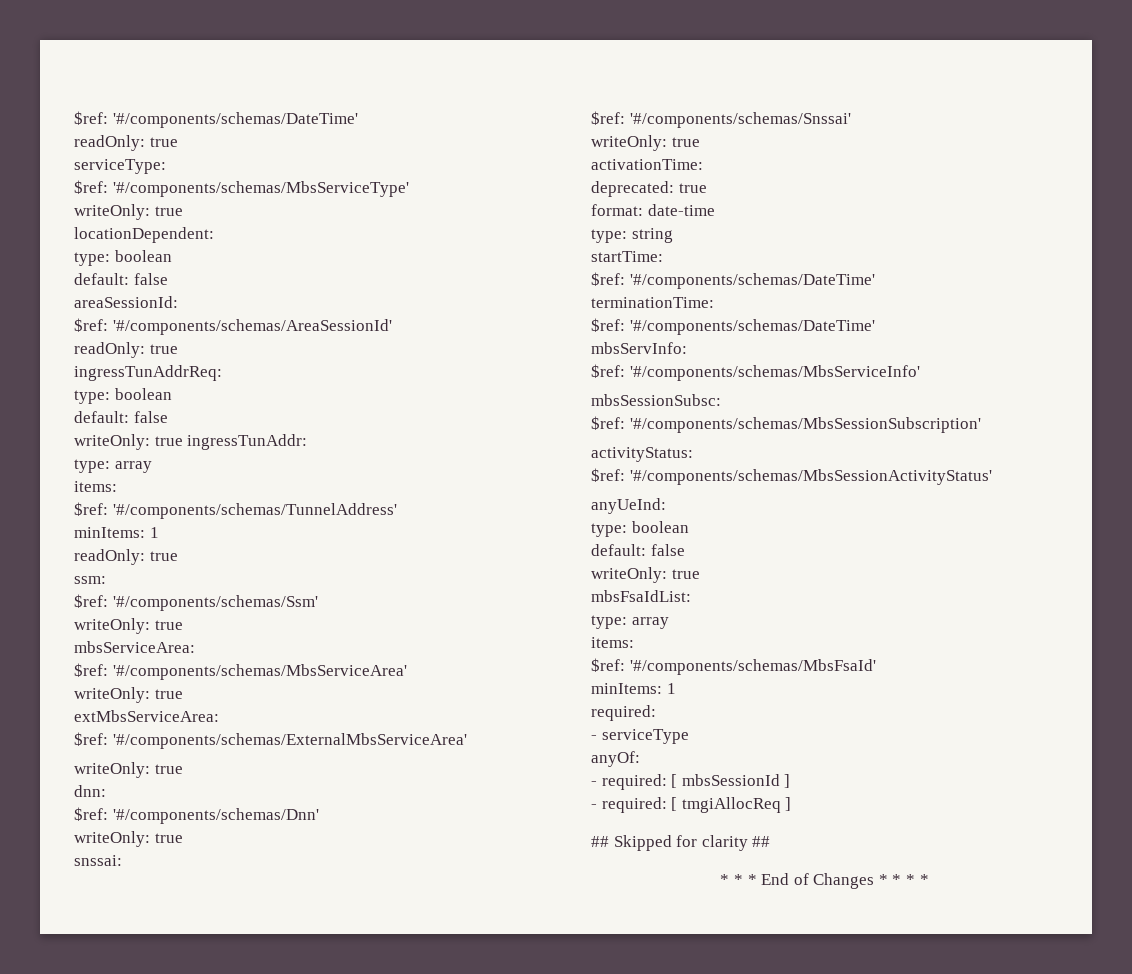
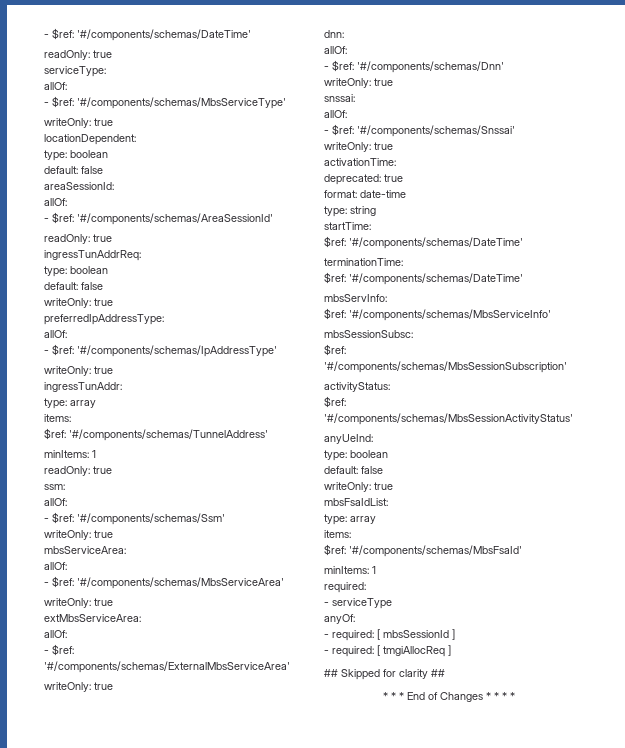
(74, 118) none -> [44,34,49,38] -
(166, 166) none -> [44,82,67,90] [44,102,49,106] allOf: // -
(178, 302) none -> [44,198,67,206] [44,218,49,222] allOf: // -
(183, 441) none -> [44,314,164,325] [44,330,67,338] [44,344,277,357] [44,366,113,376] // preferredIpAddressType: // allOf: // - $ref: '#/components/schemas/IpAddressType' // writeOnly: true //
(106, 580) none -> [44,498,67,506] [44,518,49,522] allOf: // -
(195, 647) none -> [44,562,67,570] [44,582,49,586] allOf: // -
(219, 716) none -> [44,630,67,638] [44,650,49,654] allOf: // -
(106, 791) none -> [324,46,347,54] [324,66,329,70] allOf: // -
(122, 860) none -> [324,110,347,118] [324,130,329,134] allOf: // -

